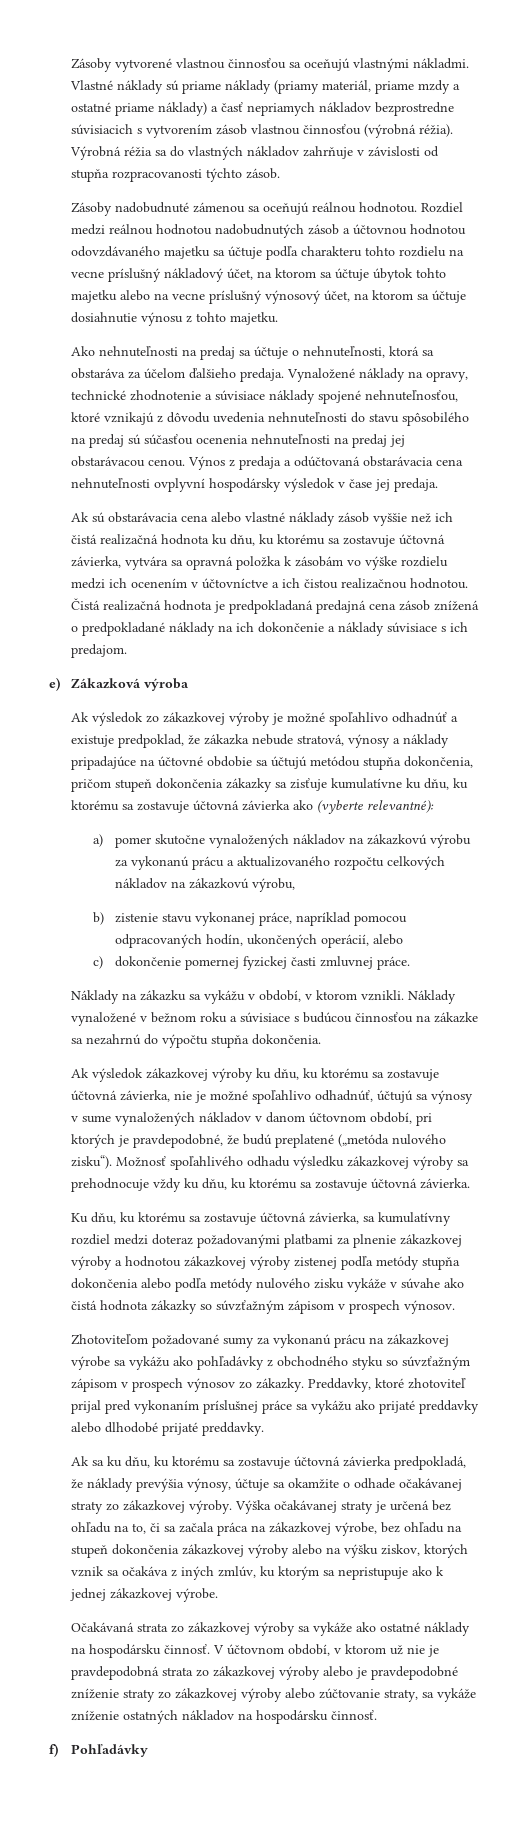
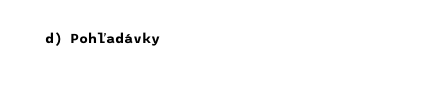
[70,58,469,72] [69,80,460,94] [70,102,454,116] [70,124,453,138] [69,146,439,160] [70,168,280,182] [70,202,463,216] [70,224,466,238] [70,246,464,260] [70,268,446,282] [70,290,466,304] [70,312,278,326] [70,346,434,360] [70,368,468,382] [70,390,458,404] [70,412,469,426] [70,434,405,448] [70,456,463,470] [70,478,438,492] [70,512,453,526] [70,534,445,547] [70,556,448,570] [70,578,468,589] [70,598,479,614] [70,622,468,636] [70,644,127,658] [49,677,189,691] [70,712,458,726] [70,734,449,748] [70,756,473,770] [70,778,468,792] [70,800,434,814] [92,834,471,848] [114,856,445,870] [114,878,295,892] [92,912,407,926] [114,934,403,948] [92,956,410,970] [70,990,456,1004] [70,1012,478,1026] [70,1034,321,1048] [70,1068,439,1082] [70,1090,473,1104] [70,1112,432,1126] [70,1134,446,1148] [70,1155,469,1170] [70,1178,470,1192] [70,1212,451,1226] [70,1234,462,1248] [70,1256,460,1270] [70,1278,464,1292] [70,1300,455,1314] [70,1334,449,1348] [70,1356,470,1370] [70,1378,466,1392] [70,1400,479,1414] [70,1422,264,1436] [70,1456,466,1470] [70,1478,462,1492] [70,1500,451,1514] [70,1522,462,1536] [70,1544,468,1558] [70,1566,444,1580] [69,1588,218,1602] [70,1622,470,1636] [70,1644,439,1658] [70,1666,458,1680] [70,1688,476,1702] [70,1710,377,1724] [49,1743,58,1757] Zásoby vytvorené vlastnou činnosťou sa oceňujú vlastnými nákladmi. Vlastné náklady sú priame náklady (priamy materiál, priame mzdy a ostatné priame náklady) a časť nepriamych nákladov bezprostredne súvisiacich s vytvorením zásob vlastnou činnosťou (výrobná réžia). Výrobná réžia sa do vlastných nákladov zahrňuje v závislosti od stupňa rozpracovanosti týchto zásob. // Zásoby nadobudnuté zámenou sa oceňujú reálnou hodnotou. Rozdiel medzi reálnou hodnotou nadobudnutých zásob a účtovnou hodnotou odovzdávaného majetku sa účtuje podľa charakteru tohto rozdielu na vecne príslušný nákladový účet, na ktorom sa účtuje úbytok tohto majetku alebo na vecne príslušný výnosový účet, na ktorom sa účtuje dosiahnutie výnosu z tohto majetku. // Ako nehnuteľnosti na predaj sa účtuje o nehnuteľnosti, ktorá sa obstaráva za účelom ďalšieho predaja. Vynaložené náklady na opravy, technické zhodnotenie a súvisiace náklady spojené nehnuteľnosťou, ktoré vznikajú z dôvodu uvedenia nehnuteľnosti do stavu spôsobilého na predaj sú súčasťou ocenenia nehnuteľnosti na predaj jej obstarávacou cenou. Výnos z predaja a odúčtovaná obstarávacia cena nehnuteľnosti ovplyvní hospodársky výsledok v čase jej predaja. // Ak sú obstarávacia cena alebo vlastné náklady zásob vyššie než ich čistá realizačná hodnota ku dňu, ku ktorému sa zostavuje účtovná závierka, vytvára sa opravná položka k zásobám vo výške rozdielu medzi ich ocenením v účtovníctve a ich čistou realizačnou hodnotou. Čistá realizačná hodnota je predpokladaná predajná cena zásob znížená o predpokladané náklady na ich dokončenie a náklady súvisiace s ich predajom. // e) Zákazková výroba // Ak výsledok zo zákazkovej výroby je možné spoľahlivo odhadnúť a existuje predpoklad, že zákazka nebude stratová, výnosy a náklady pripadajúce na účtovné obdobie sa účtujú metódou stupňa dokončenia, pričom stupeň dokončenia zákazky sa zisťuje kumulatívne ku dňu, ku ktorému sa zostavuje účtovná závierka ako (vyberte relevantné): // a) pomer skutočne vynaložených nákladov na zákazkovú výrobu za vykonanú prácu a aktualizovaného rozpočtu celkových nákladov na zákazkovú výrobu, // b) zistenie stavu vykonanej práce, napríklad pomocou odpracovaných hodín, ukončených operácií, alebo // c) dokončenie pomernej fyzickej časti zmluvnej práce. // Náklady na zákazku sa vykážu v období, v ktorom vznikli. Náklady vynaložené v bežnom roku a súvisiace s budúcou činnosťou na zákazke sa nezahrnú do výpočtu stupňa dokončenia. // Ak výsledok zákazkovej výroby ku dňu, ku ktorému sa zostavuje účtovná závierka, nie je možné spoľahlivo odhadnúť, účtujú sa výnosy v sume vynaložených nákladov v danom účtovnom období, pri ktorých je pravdepodobné, že budú preplatené („metóda nulového zisku“). Možnosť spoľahlivého odhadu výsledku zákazkovej výroby sa prehodnocuje vždy ku dňu, ku ktorému sa zostavuje účtovná závierka. // Ku dňu, ku ktorému sa zostavuje účtovná závierka, sa kumulatívny rozdiel medzi doteraz požadovanými platbami za plnenie zákazkovej výroby a hodnotou zákazkovej výroby zistenej podľa metódy stupňa dokončenia alebo podľa metódy nulového zisku vykáže v súvahe ako čistá hodnota zákazky so súvzťažným zápisom v prospech výnosov. // Zhotoviteľom požadované sumy za vykonanú prácu na zákazkovej výrobe sa vykážu ako pohľadávky z obchodného styku so súvzťažným zápisom v prospech výnosov zo zákazky. Preddavky, ktoré zhotoviteľ prijal pred vykonaním príslušnej práce sa vykážu ako prijaté preddavky alebo dlhodobé prijaté preddavky. // Ak sa ku dňu, ku ktorému sa zostavuje účtovná závierka predpokladá, že náklady prevýšia výnosy, účtuje sa okamžite o odhade očakávanej straty zo zákazkovej výroby. Výška očakávanej straty je určená bez ohľadu na to, či sa začala práca na zákazkovej výrobe, bez ohľadu na stupeň dokončenia zákazkovej výroby alebo na výšku ziskov, ktorých vznik sa očakáva z iných zmlúv, ku ktorým sa nepristupuje ako k jednej zákazkovej výrobe. // Očakávaná strata zo zákazkovej výroby sa vykáže ako ostatné náklady na hospodársku činnosť. V účtovnom období, v ktorom už nie je pravdepodobná strata zo zákazkovej výroby alebo je pravdepodobné zníženie straty zo zákazkovej výroby alebo zúčtovanie straty, sa vykáže zníženie ostatných nákladov na hospodársku činnosť. // f) -> [45,32,63,46] d)

